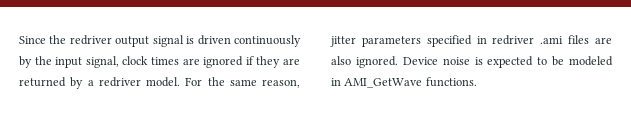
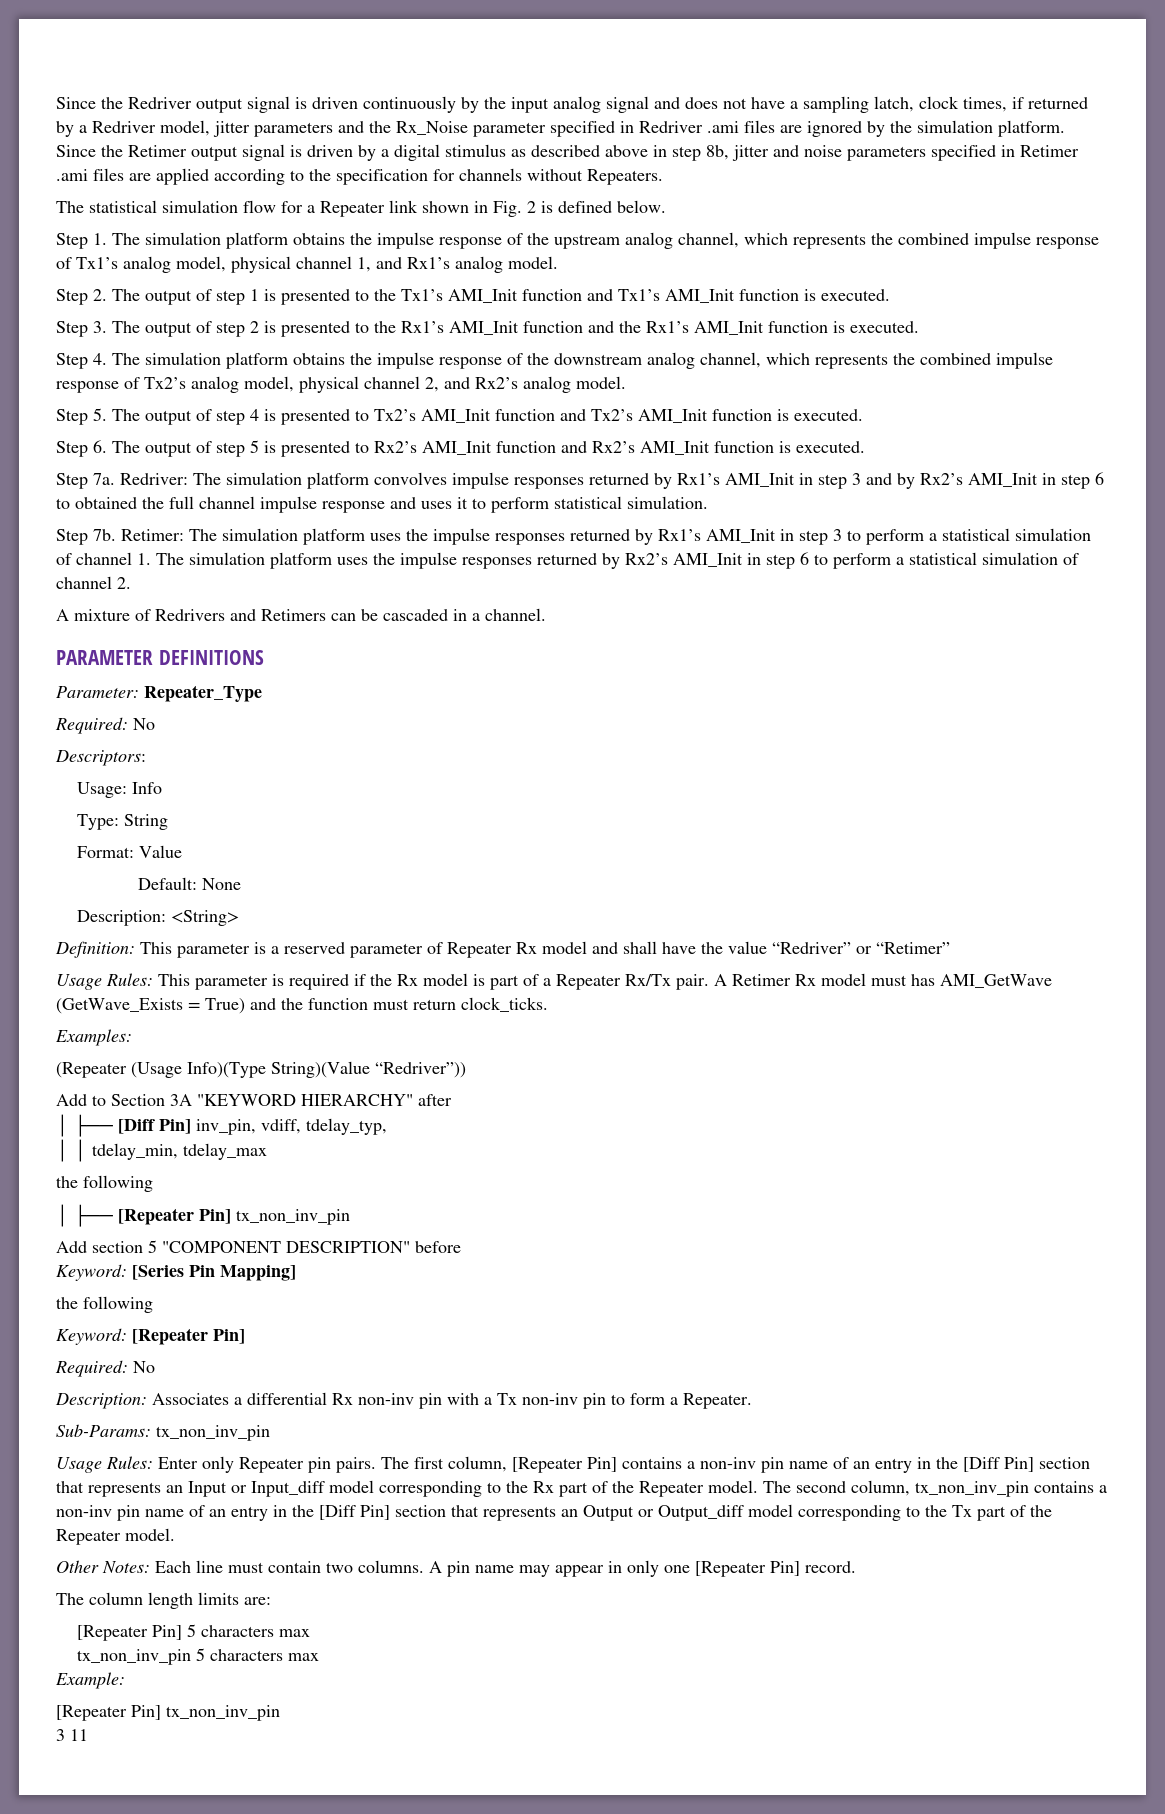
[19,35,112,45] Since the redriver -> [56,97,192,109] Since the Redriver
[85,56,300,68] [19,77,300,89] [330,36,356,47] signal, clock times are ignored if they are returned by a redriver model. For the same reason, jitter -> [553,96,1088,113] [56,120,1065,137] [56,144,842,161] analog signal and does not have a sampling latch, clock times, if returned by a Redriver model, jitter parameters and the Rx_Noise parameter specified in Redriver .ami files are ignored by the simulation platform. Since the Retimer output signal is driven by a digital stimulus as described above in step 8b, jitter and noise
[492,35,612,45] [331,56,613,68] [331,77,477,88] redriver .ami files are also ignored. Device noise is expected to be modeled in AMI_GetWave functions. -> [1020,145,1079,157] [56,168,663,185] [56,200,666,217] [56,232,1099,249] [56,256,558,273] [56,289,890,305] [56,321,919,337] [56,352,1053,369] [56,376,626,393] [56,408,863,425] [56,440,865,457] [56,472,1104,489] [56,496,708,513] [56,528,1091,545] [56,552,1079,569] [56,576,131,589] [56,608,546,621] [56,650,264,665] [56,685,262,702] [55,717,155,734] [55,750,146,766] [76,782,162,798] [76,814,168,830] [76,845,182,858] [138,877,242,890] [76,910,239,926] [55,941,950,958] [56,973,1052,990] [56,997,548,1014] [55,1029,132,1046] [56,1061,466,1078] [56,1094,452,1106] [56,1114,387,1137] [56,1139,267,1162] [56,1175,153,1192] [56,1204,350,1227] [56,1240,461,1253] [56,1264,296,1281] [56,1296,153,1313] [56,1328,245,1345] [55,1360,155,1377] [55,1392,752,1409] [56,1424,270,1441] [56,1456,1090,1473] [56,1480,1107,1497] [56,1504,1052,1521] [56,1528,175,1545] [56,1560,856,1577] [56,1592,271,1609] [76,1624,310,1641] [76,1648,319,1665] [55,1672,125,1689] [56,1705,280,1721] [56,1729,88,1741] Retimer .ami files are applied according to the specification for channels without Repeaters. // The statistical simulation flow for a Repeater link shown in Fig. 2 is defined below. // Step 1. The simulation platform obtains the impulse response of the upstream analog channel, which represents the combined impulse response of Tx1’s analog model, physical channel 1, and Rx1’s analog model. // Step 2. The output of step 1 is presented to the Tx1’s AMI_Init function and Tx1’s AMI_Init function is executed. // Step 3. The output of step 2 is presented to the Rx1’s AMI_Init function and the Rx1’s AMI_Init function is executed. // Step 4. The simulation platform obtains the impulse response of the downstream analog channel, which represents the combined impulse response of Tx2’s analog model, physical channel 2, and Rx2’s analog model. // Step 5. The output of step 4 is presented to Tx2’s AMI_Init function and Tx2’s AMI_Init function is executed. // Step 6. The output of step 5 is presented to Rx2’s AMI_Init function and Rx2’s AMI_Init function is executed. // Step 7a. Redriver: The simulation platform convolves impulse responses returned by Rx1’s AMI_Init in step 3 and by Rx2’s AMI_Init in step 6 to obtained the full channel impulse response and uses it to perform statistical simulation. // Step 7b. Retimer: The simulation platform uses the impulse responses returned by Rx1’s AMI_Init in step 3 to perform a statistical simulation of channel 1. The simulation platform uses the impulse responses returned by Rx2’s AMI_Init in step 6 to perform a statistical simulation of channel 2. // A mixture of Redrivers and Retimers can be cascaded in a channel. // PARAMETER DEFINITIONS // Parameter: Repeater_Type // Required: No // Descriptors: // Usage: Info // Type: String // Format: Value // Default: None // Description: <String> // Definition: This parameter is a reserved parameter of Repeater Rx model and shall have the value “Redriver” or “Retimer” // Usage Rules: This parameter is required if the Rx model is part of a Repeater Rx/Tx pair. A Retimer Rx model must has AMI_GetWave (GetWave_Exists = True) and the function must return clock_ticks. // Examples: // (Repeater (Usage Info)(Type String)(Value “Redriver”)) // Add to Section 3A "KEYWORD HIERARCHY" after // │ ├── [Diff Pin] inv_pin, vdiff, tdelay_typ, // │ │ tdelay_min, tdelay_max // the following // │ ├── [Repeater Pin] tx_non_inv_pin // Add section 5 "COMPONENT DESCRIPTION" before // Keyword: [Series Pin Mapping] // the following // Keyword: [Repeater Pin] // Required: No // Description: Associates a differential Rx non-inv pin with a Tx non-inv pin to form a Repeater. // Sub-Params: tx_non_inv_pin // Usage Rules: Enter only Repeater pin pairs. The first column, [Repeater Pin] contains a non-inv pin name of an entry in the [Diff Pin] section that represents an Input or Input_diff model corresponding to the Rx part of the Repeater model. The second column, tx_non_inv_pin contains a non-inv pin name of an entry in the [Diff Pin] section that represents an Output or Output_diff model corresponding to the Tx part of the Repeater model. // Other Notes: Each line must contain two columns. A pin name may appear in only one [Repeater Pin] record. // The column length limits are: // [Repeater Pin] 5 characters max // tx_non_inv_pin 5 characters max // Example: // [Repeater Pin] tx_non_inv_pin // 3 11

